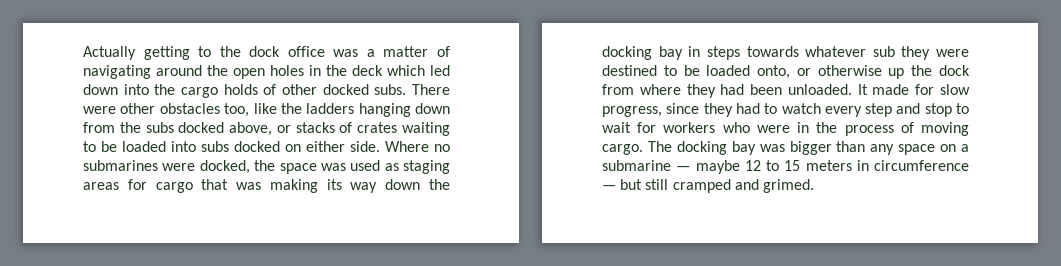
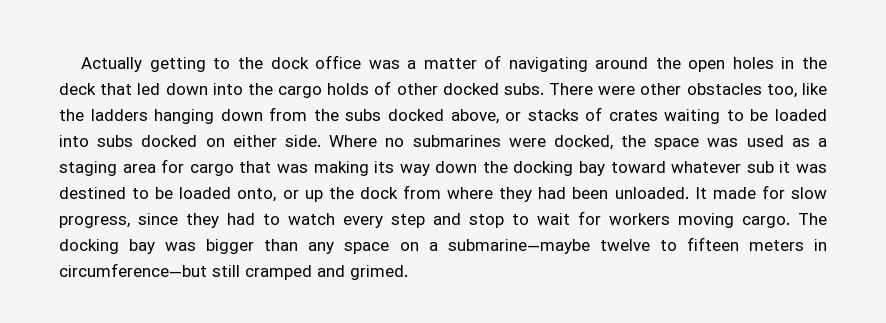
[387,65,425,76] which -> [100,83,133,95] that
[403,160,450,174] [83,182,119,190] staging areas -> [818,138,827,147] [59,161,156,176] a staging area
[688,46,969,60] in steps towards whatever sub they were -> [610,161,828,173] toward whatever sub it was
[817,65,882,76] otherwise -> (299, 194) none
[722,122,914,136] who were in the process of -> (670, 219) none
[602,160,969,174] [602,179,643,190] submarine — maybe 12 to 15 meters in circumference — but -> [447,237,827,254] [59,263,207,277] submarine—maybe twelve to fifteen meters in circumference—but

